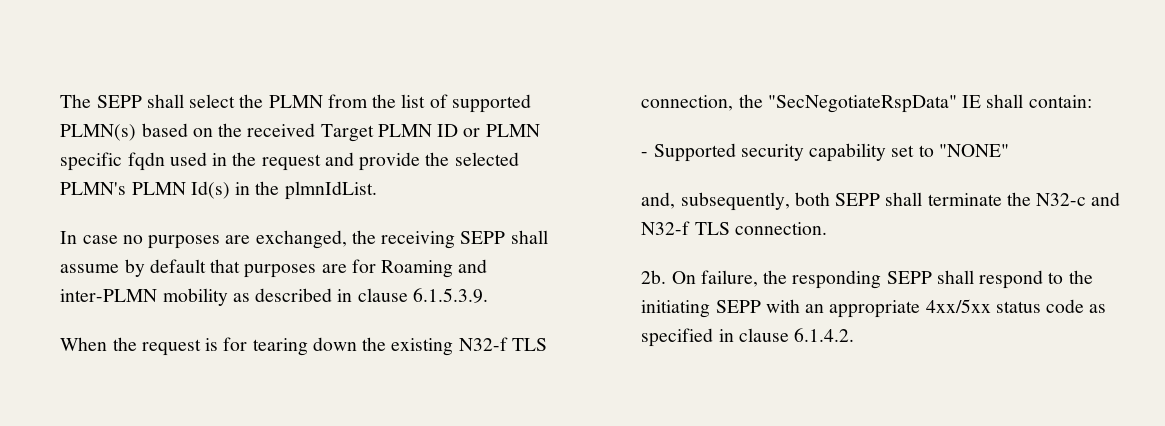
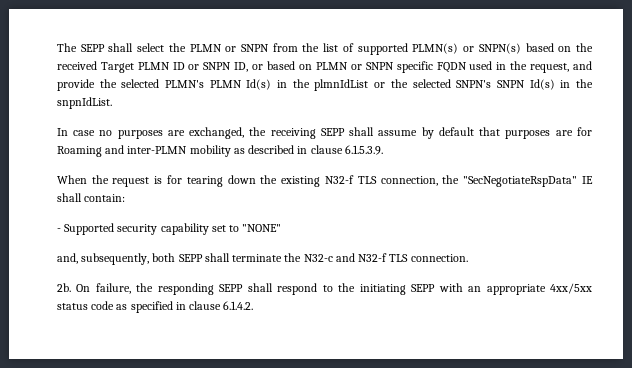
(323, 101) none -> [225,44,269,52] or SNPN
(137, 132) none -> [463,43,521,54] or SNPN(s)
[485,124,540,137] [60,152,165,171] PLMN specific fqdn -> [203,61,467,73] SNPN ID, or based on PLMN or SNPN specific FQDN
[261,154,321,171] request -> [530,63,570,73] request,
[284,181,377,200] plmnIdList. -> [314,79,593,91] [56,97,112,109] plmnIdList or the selected SNPN's SNPN Id(s) in the snpnIdList.

